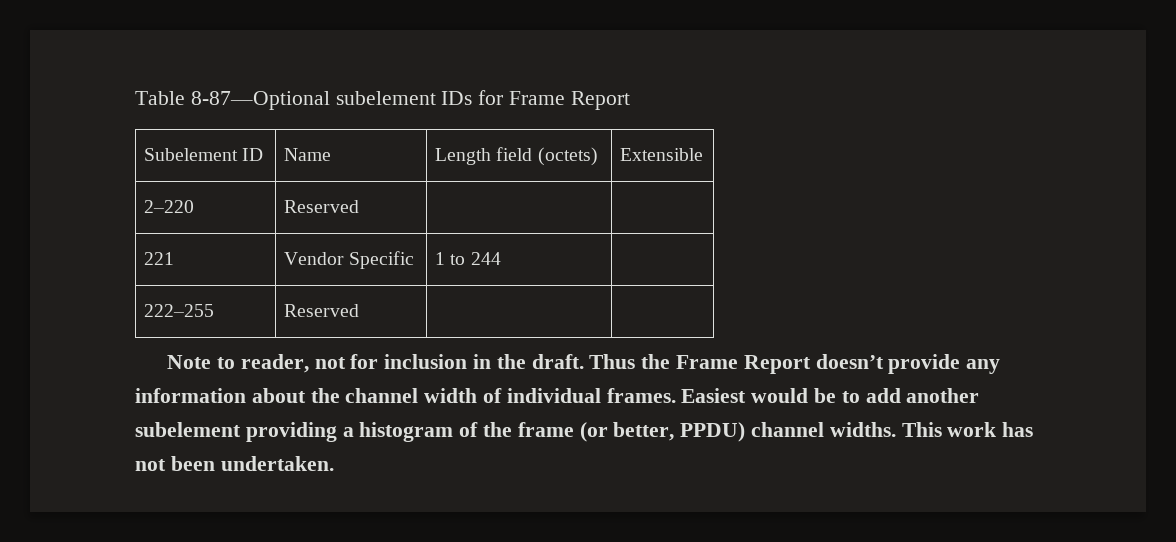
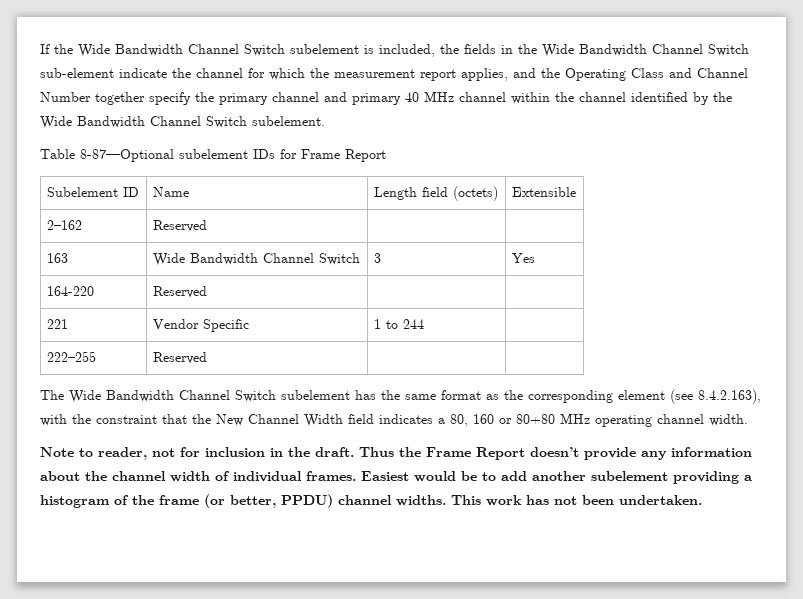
(135, 98) none -> [40,44,749,57] [40,68,748,81] [40,91,732,105] [40,116,325,129] If the Wide Bandwidth Channel Switch subelement is included, the fields in the Wide Bandwidth Channel Switch sub-element indicate the channel for which the measurement report applies, and the Operating Class and Channel Number together specify the primary channel and primary 40 MHz channel within the channel identified by the Wide Bandwidth Channel Switch subelement. //
[144,200,195,213] 2–220 -> [46,220,82,230] [152,220,207,232] [46,253,68,263] [152,253,360,266] [373,253,381,263] [511,253,535,263] [46,286,94,296] 2–162 | Reserved | | // 163 | Wide Bandwidth Channel Switch | 3 | Yes // 164-220
(360, 310) none -> [40,389,761,404] [40,413,748,427] // The Wide Bandwidth Channel Switch subelement has the same format as the corresponding element (see 8.4.2.163), with the constraint that the New Channel Width field indicates a 80, 160 or 80+80 MHz operating channel width.

